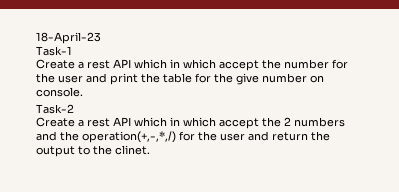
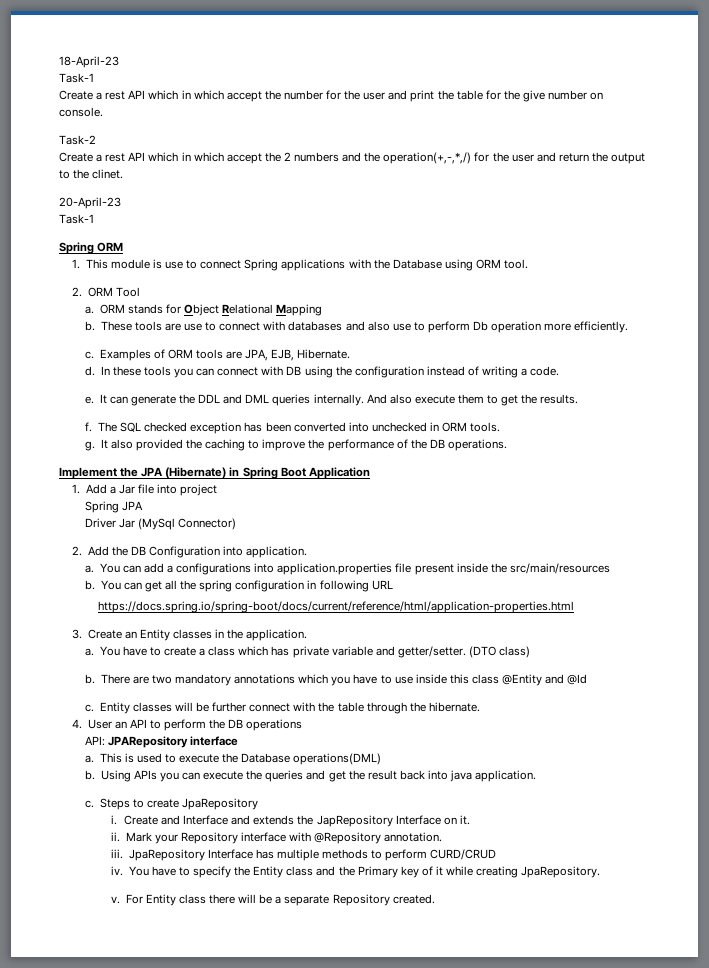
(150, 150) none -> [59,197,121,209] [59,214,94,224] [59,242,124,254] [71,259,529,271] [71,287,140,297] [84,304,323,316] [84,321,629,333] [84,349,351,361] [84,366,560,378] [84,394,579,406] [84,422,501,434] [84,439,507,451] [59,467,370,479] [71,484,218,496] [84,501,144,513] [84,518,237,530] [71,546,308,558] [84,563,610,575] [84,580,393,592] [97,601,574,613] [71,629,308,641] [84,646,531,658] [84,674,588,686] [84,702,480,714] [71,719,303,731] [84,736,239,748] [84,753,382,765] [84,770,537,782] [84,798,259,810] [110,815,470,827] [110,832,443,844] [110,849,497,861] [110,866,601,878] [110,894,435,906] // 20-April-23 // Task-1 // Spring ORM // 1. This module is use to connect Spring applications with the Database using ORM tool. // 2. ORM Tool // a. ORM stands for Object Relational Mapping // b. These tools are use to connect with databases and also use to perform Db operation more efficiently. // c. Examples of ORM tools are JPA, EJB, Hibernate. // d. In these tools you can connect with DB using the configuration instead of writing a code. // e. It can generate the DDL and DML queries internally. And also execute them to get the results. // f. The SQL checked exception has been converted into unchecked in ORM tools. // g. It also provided the caching to improve the performance of the DB operations. // Implement the JPA (Hibernate) in Spring Boot Application // 1. Add a Jar file into project // Spring JPA // Driver Jar (MySql Connector) // 2. Add the DB Configuration into application. // a. You can add a configurations into application.properties file present inside the src/main/resources // b. You can get all the spring configuration in following URL // https://docs.spring.io/spring-boot/docs/current/reference/html/application-properties.html // 3. Create an Entity classes in the application. // a. You have to create a class which has private variable and getter/setter. (DTO class) // b. There are two mandatory annotations which you have to use inside this class @Entity and @Id // c. Entity classes will be further connect with the table through the hibernate. // 4. User an API to perform the DB operations // API: JPARepository interface // a. This is used to execute the Database operations(DML) // b. Using APIs you can execute the queries and get the result back into java application. // c. Steps to create JpaRepository // i. Create and Interface and extends the JapRepository Interface on it. // ii. Mark your Repository interface with @Repository annotation. // iii. JpaRepository Interface has multiple methods to perform CURD/CRUD // iv. You have to specify the Entity class and the Primary key of it while creating JpaRepository. // v. For Entity class there will be a separate Repository created.

